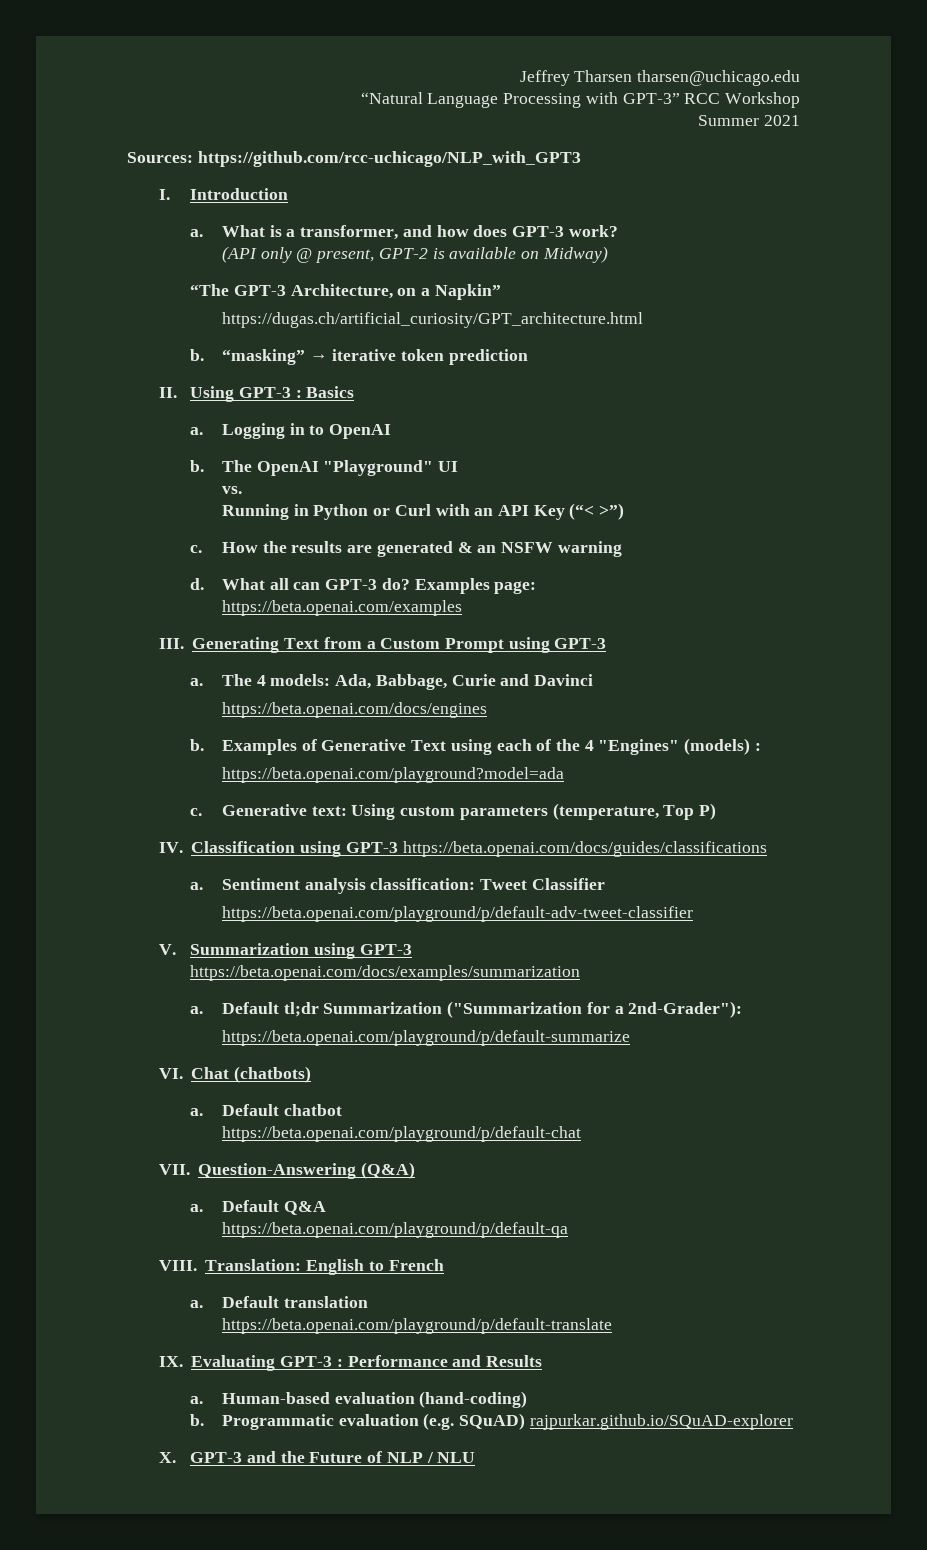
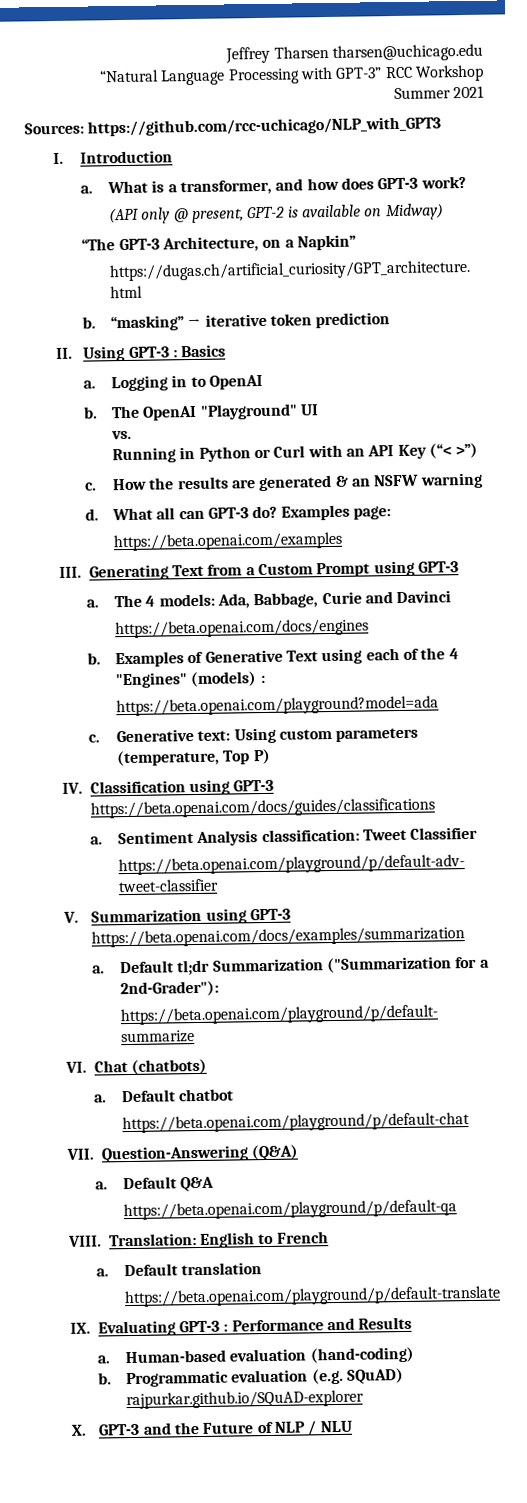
[304,878,366,894] analysis -> [196,830,259,846] Analysis

